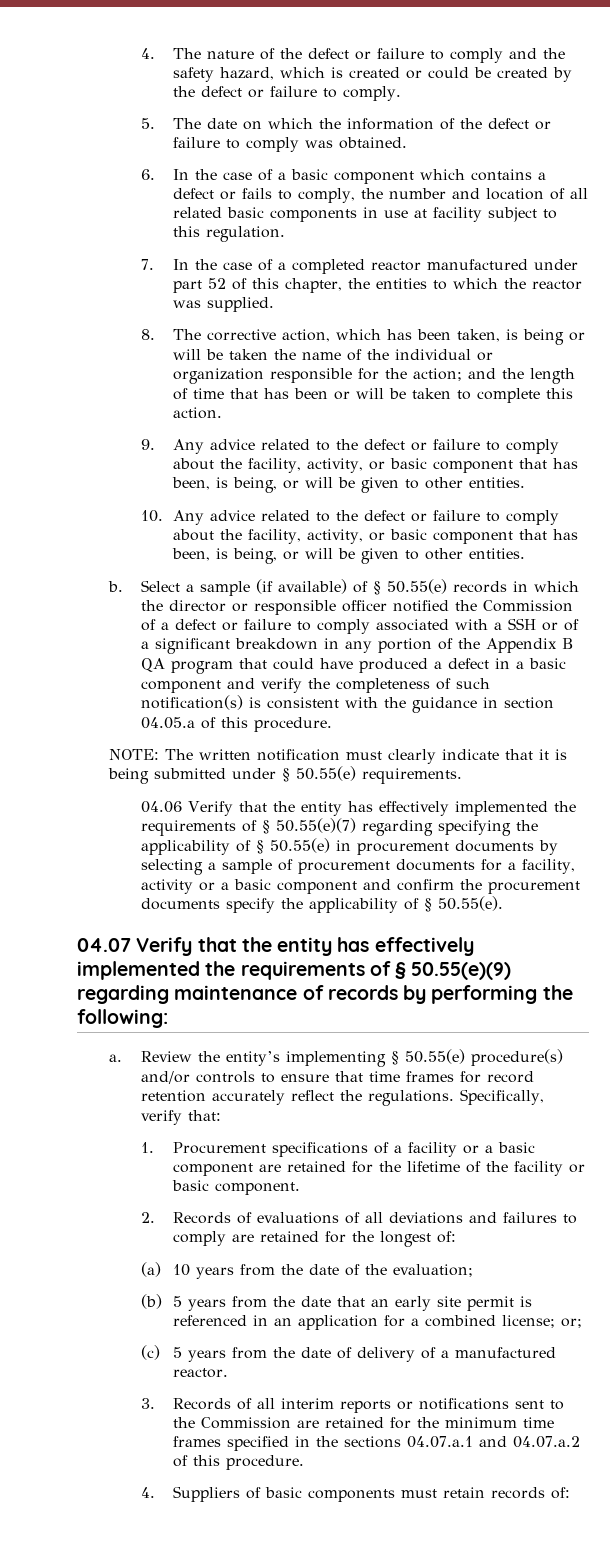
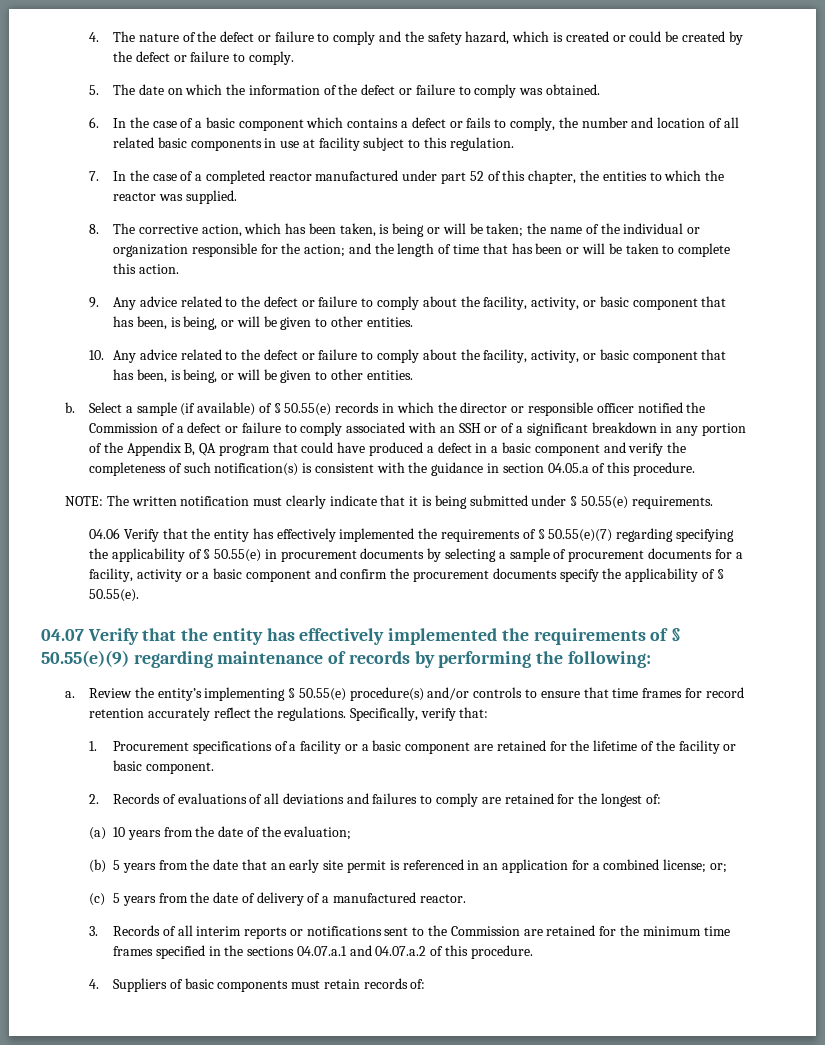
[228,349,268,360] taken -> [486,223,524,237] taken;
[493,622,502,630] a -> [439,426,455,433] an
[561,638,573,649] B -> [184,443,196,456] B,

